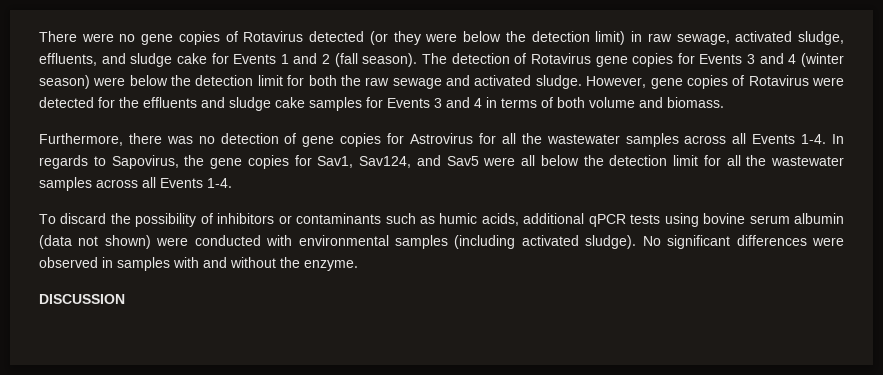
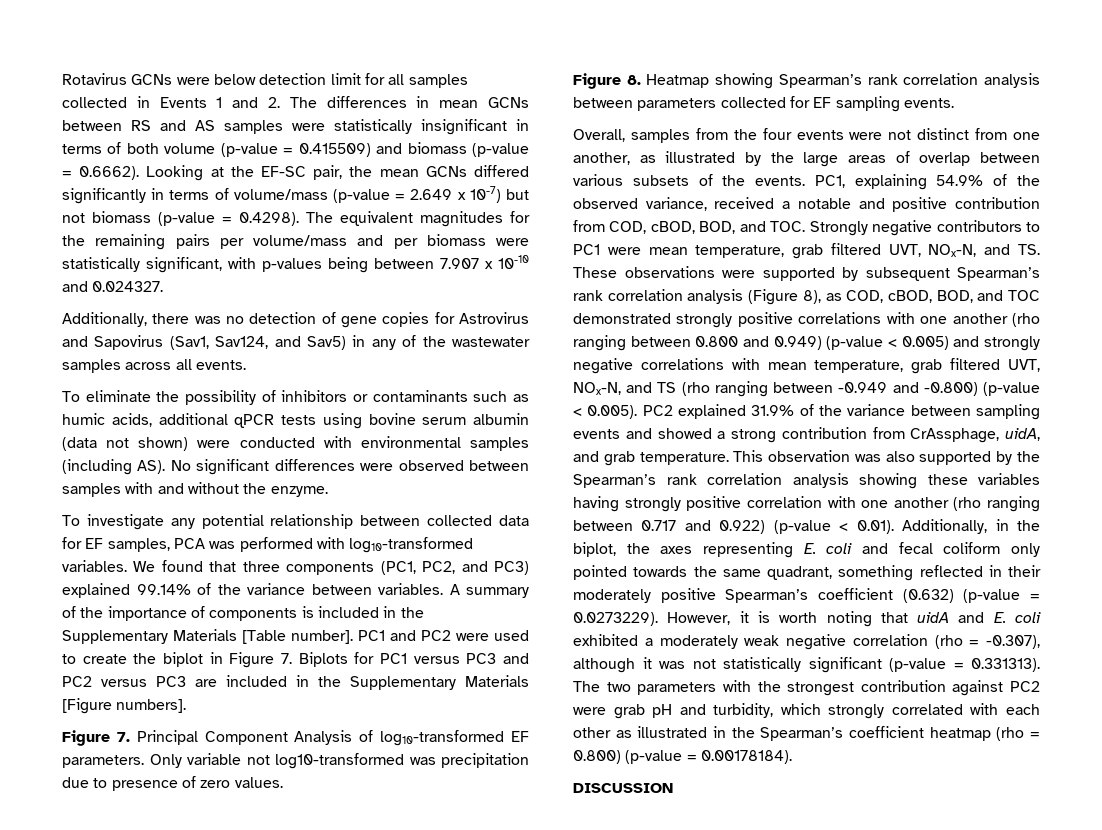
[39,31,844,45] [39,53,844,67] [39,75,844,89] [39,97,482,111] There were no gene copies of Rotavirus detected (or they were below the detection limit) in raw sewage, activated sludge, effluents, and sludge cake for Events 1 and 2 (fall season). The detection of Rotavirus gene copies for Events 3 and 4 (winter season) were below the detection limit for both the raw sewage and activated sludge. However, gene copies of Rotavirus were detected for the effluents and sludge cake samples for Events 3 and 4 -> [62,73,468,88] [62,96,529,108] [62,119,507,135] Rotavirus GCNs were below detection limit for all samples collected in Events 1 and 2. The differences in mean GCNs between RS and AS samples were statistically insignificant
[639,97,724,108] [39,133,123,146] and biomass. // Furthermore, -> [220,142,529,157] [62,165,529,181] [62,186,529,204] [62,211,530,227] [62,234,529,250] [62,255,529,273] [62,281,164,292] [62,312,147,327] (p-value = 0.415509) and biomass (p-value = 0.6662). Looking at the EF-SC pair, the mean GCNs differed significantly in terms of volume/mass (p-value = 2.649 x 10-7) but not biomass (p-value = 0.4298). The equivalent magnitudes for the remaining pairs per volume/mass and per biomass were statistically significant, with p-values being between 7.907 x 10-10 and 0.024327. // Additionally,
[478,133,845,147] [39,155,844,169] [39,177,232,191] [39,213,107,224] for all the wastewater samples across all Events 1-4. In regards to Sapovirus, the gene copies for Sav1, Sav124, and Sav5 were all below the detection limit for all the wastewater samples across all Events 1-4. // To discard -> [62,335,530,350] [62,359,246,373] [62,390,151,402] and Sapovirus (Sav1, Sav124, and Sav5) in any of the wastewater samples across all events. // To eliminate
[521,235,637,249] activated sludge). -> [137,460,166,474] AS).
[102,257,113,268] in -> [469,460,530,471] between
(358, 265) none -> [62,514,530,530] [62,537,474,553] [62,560,530,575] [62,583,529,598] [62,606,424,621] [62,629,529,644] [62,652,529,668] [62,675,529,690] [62,698,187,714] [62,730,529,746] [62,753,529,769] [62,776,283,791] [573,73,1040,89] [573,96,954,112] [573,128,1040,143] [573,151,1040,167] [573,174,1040,190] [573,197,1040,212] [573,220,1040,236] [573,243,1040,259] [573,266,1040,281] [573,289,1040,305] [573,312,1040,328] [573,335,1040,351] [573,358,1040,374] [573,381,1040,397] [573,404,1040,420] [573,427,1040,443] [573,450,1040,466] [573,473,1040,489] [573,496,1040,512] [573,519,1040,534] [573,542,1040,558] [573,565,1041,581] [573,588,1040,603] [573,611,1041,627] [573,634,1040,650] [573,657,1040,673] [573,680,1040,696] [573,703,1040,719] [573,726,1040,741] [573,750,792,764] // To investigate any potential relationship between collected data for EF samples, PCA was performed with log10-transformed variables. We found that three components (PC1, PC2, and PC3) explained 99.14% of the variance between variables. A summary of the importance of components is included in the Supplementary Materials [Table number]. PC1 and PC2 were used to create the biplot in Figure 7. Biplots for PC1 versus PC3 and PC2 versus PC3 are included in the Supplementary Materials [Figure numbers]. // Figure 7. Principal Component Analysis of log10-transformed EF parameters. Only variable not log10-transformed was precipitation due to presence of zero values. // Figure 8. Heatmap showing Spearman’s rank correlation analysis between parameters collected for EF sampling events. // Overall, samples from the four events were not distinct from one another, as illustrated by the large areas of overlap between various subsets of the events. PC1, explaining 54.9% of the observed variance, received a notable and positive contribution from COD, cBOD, BOD, and TOC. Strongly negative contributors to PC1 were mean temperature, grab filtered UVT, NOx-N, and TS. These observations were supported by subsequent Spearman’s rank correlation analysis (Figure 8), as COD, cBOD, BOD, and TOC demonstrated strongly positive correlations with one another (rho ranging between 0.800 and 0.949) (p-value < 0.005) and strongly negative correlations with mean temperature, grab filtered UVT, NOx-N, and TS (rho ranging between -0.949 and -0.800) (p-value < 0.005). PC2 explained 31.9% of the variance between sampling events and showed a strong contribution from CrAssphage, uidA, and grab temperature. This observation was also supported by the Spearman’s rank correlation analysis showing these variables having strongly positive correlation with one another (rho ranging between 0.717 and 0.922) (p-value < 0.01). Additionally, in the biplot, the axes representing E. coli and fecal coliform only pointed towards the same quadrant, something reflected in their moderately positive Spearman’s coefficient (0.632) (p-value = 0.0273229). However, it is worth noting that uidA and E. coli exhibited a moderately weak negative correlation (rho = -0.307), although it was not statistically significant (p-value = 0.331313). The two parameters with the strongest contribution against PC2 were grab pH and turbidity, which strongly correlated with each other as illustrated in the Spearman’s coefficient heatmap (rho = 0.800) (p-value = 0.00178184).

